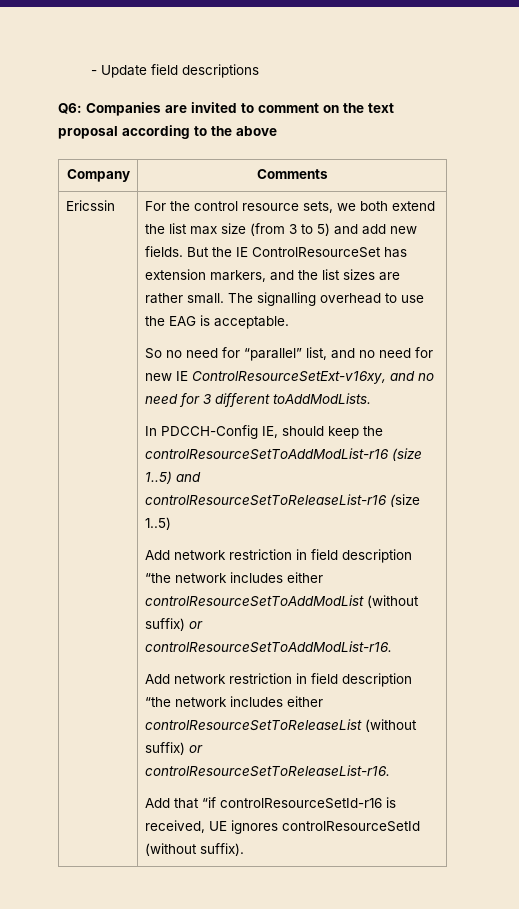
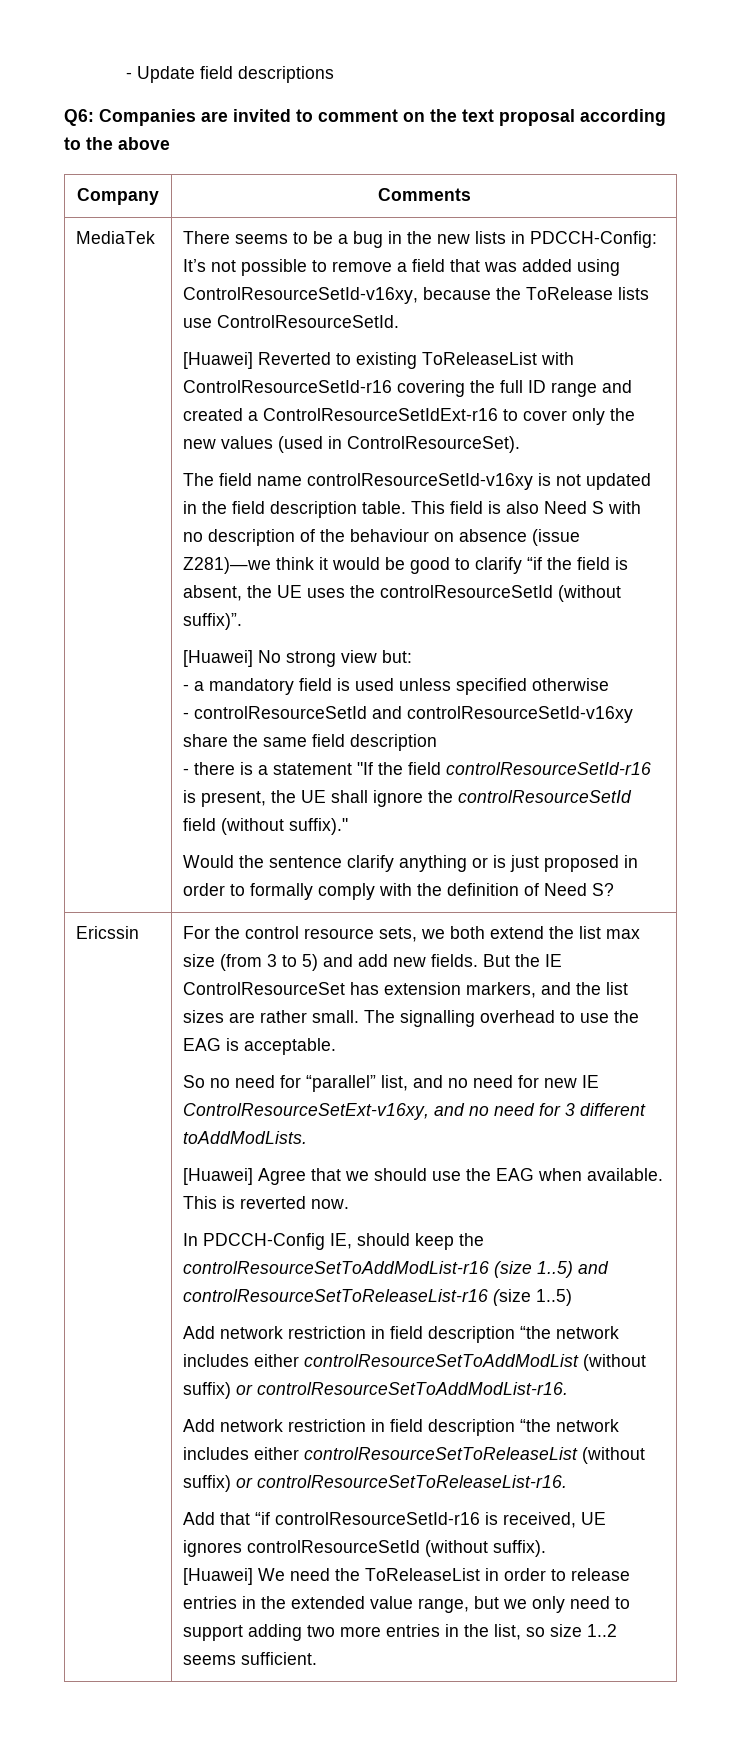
(328, 174) none -> [76,231,156,244] [183,231,658,248] [183,259,621,276] [183,287,650,304] [183,315,400,328] [183,352,575,369] [183,380,633,397] [183,408,636,425] [183,436,521,453] [183,473,652,490] [183,501,642,518] [183,529,581,546] [183,557,629,574] [183,585,622,602] [183,613,243,630] [183,650,413,667] [183,678,610,695] [183,706,634,723] [183,734,438,751] [183,762,652,775] [183,790,633,807] [183,818,349,835] [183,855,639,872] [183,883,615,900] // MediaTek | There seems to be a bug in the new lists in PDCCH-Config: It’s not possible to remove a field that was added using ControlResourceSetId-v16xy, because the ToRelease lists use ControlResourceSetId. // [Huawei] Reverted to existing ToReleaseList with ControlResourceSetId-r16 covering the full ID range and created a ControlResourceSetIdExt-r16 to cover only the new values (used in ControlResourceSet). // The field name controlResourceSetId-v16xy is not updated in the field description table. This field is also Need S with no description of the behaviour on absence (issue Z281)—we think it would be good to clarify “if the field is absent, the UE uses the controlResourceSetId (without suffix)”. // [Huawei] No strong view but: // - a mandatory field is used unless specified otherwise // - controlResourceSetId and controlResourceSetId-v16xy share the same field description // - there is a statement "If the field controlResourceSetId-r16 is present, the UE shall ignore the controlResourceSetId field (without suffix)." // Would the sentence clarify anything or is just proposed in order to formally comply with the definition of Need S?
(371, 398) none -> [183,1168,664,1185] [183,1196,350,1209] // [Huawei] Agree that we should use the EAG when available. This is reverted now.
(244, 849) none -> [183,1568,631,1585] [183,1596,631,1613] [183,1624,618,1641] [183,1652,318,1665] // [Huawei] We need the ToReleaseList in order to release entries in the extended value range, but we only need to support adding two more entries in the list, so size 1..2 seems sufficient.

